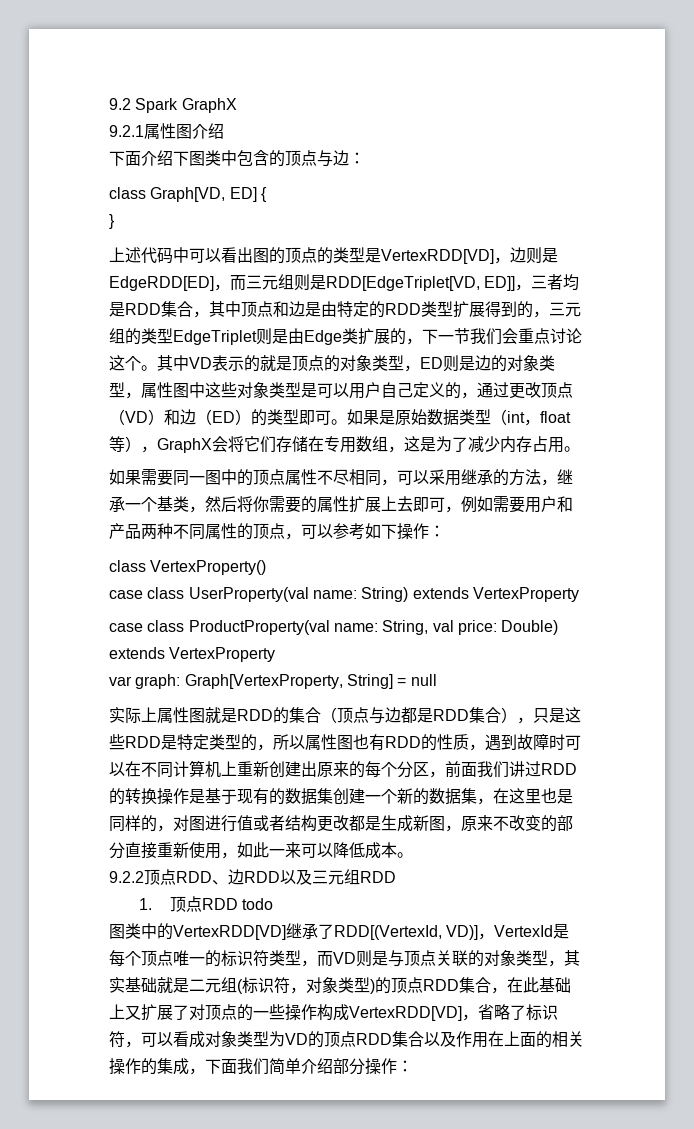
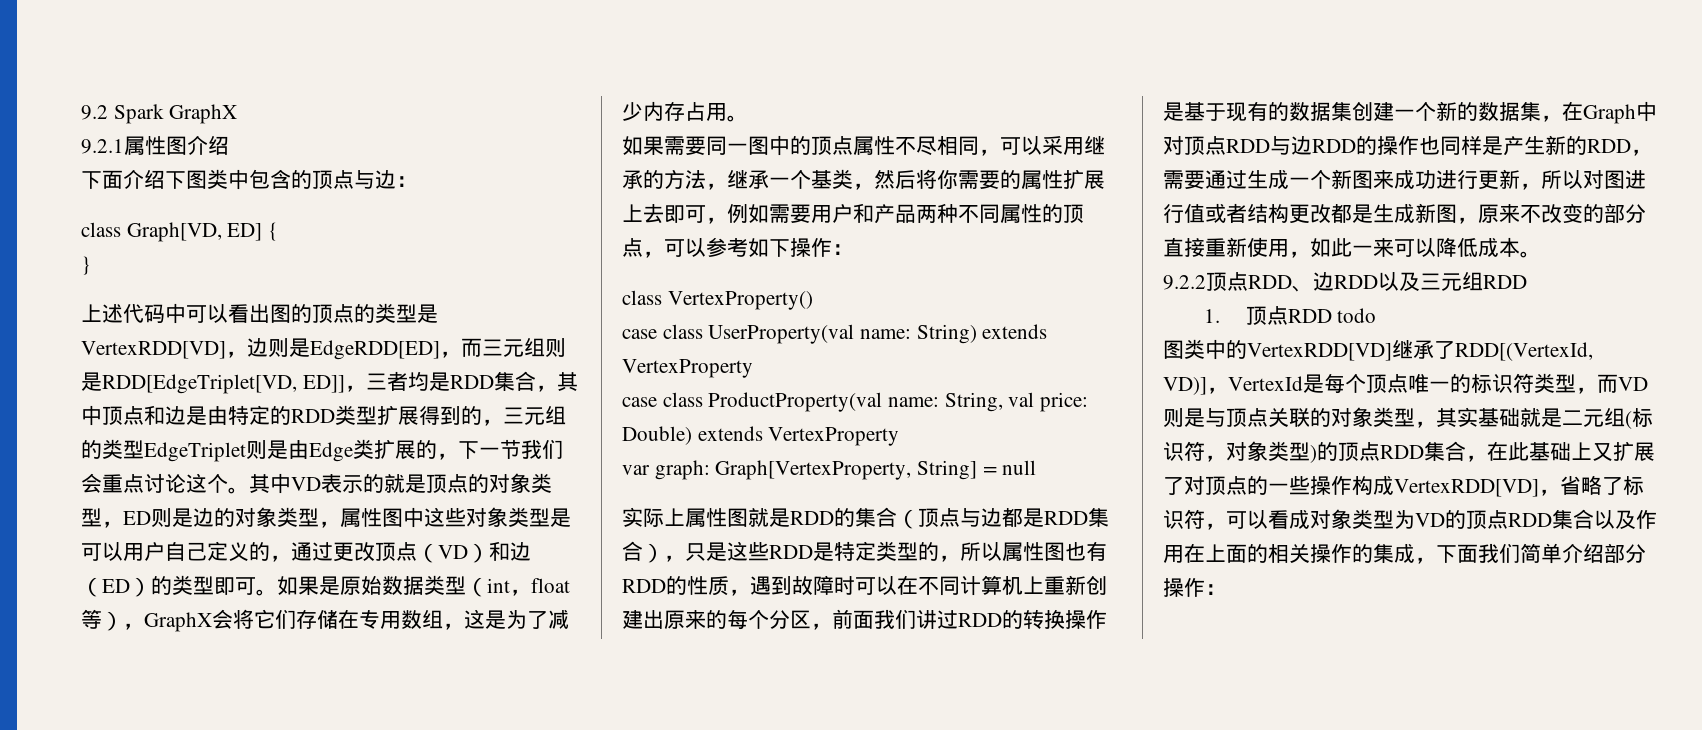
[509,788,573,804] [109,815,173,832] 这里也是同样的， -> [1583,101,1657,124] [1163,135,1652,156] [1163,169,1583,190] Graph中对顶点RDD与边RDD的操作也同样是产生新的RDD，需要通过生成一个新图来成功进行更新，所以

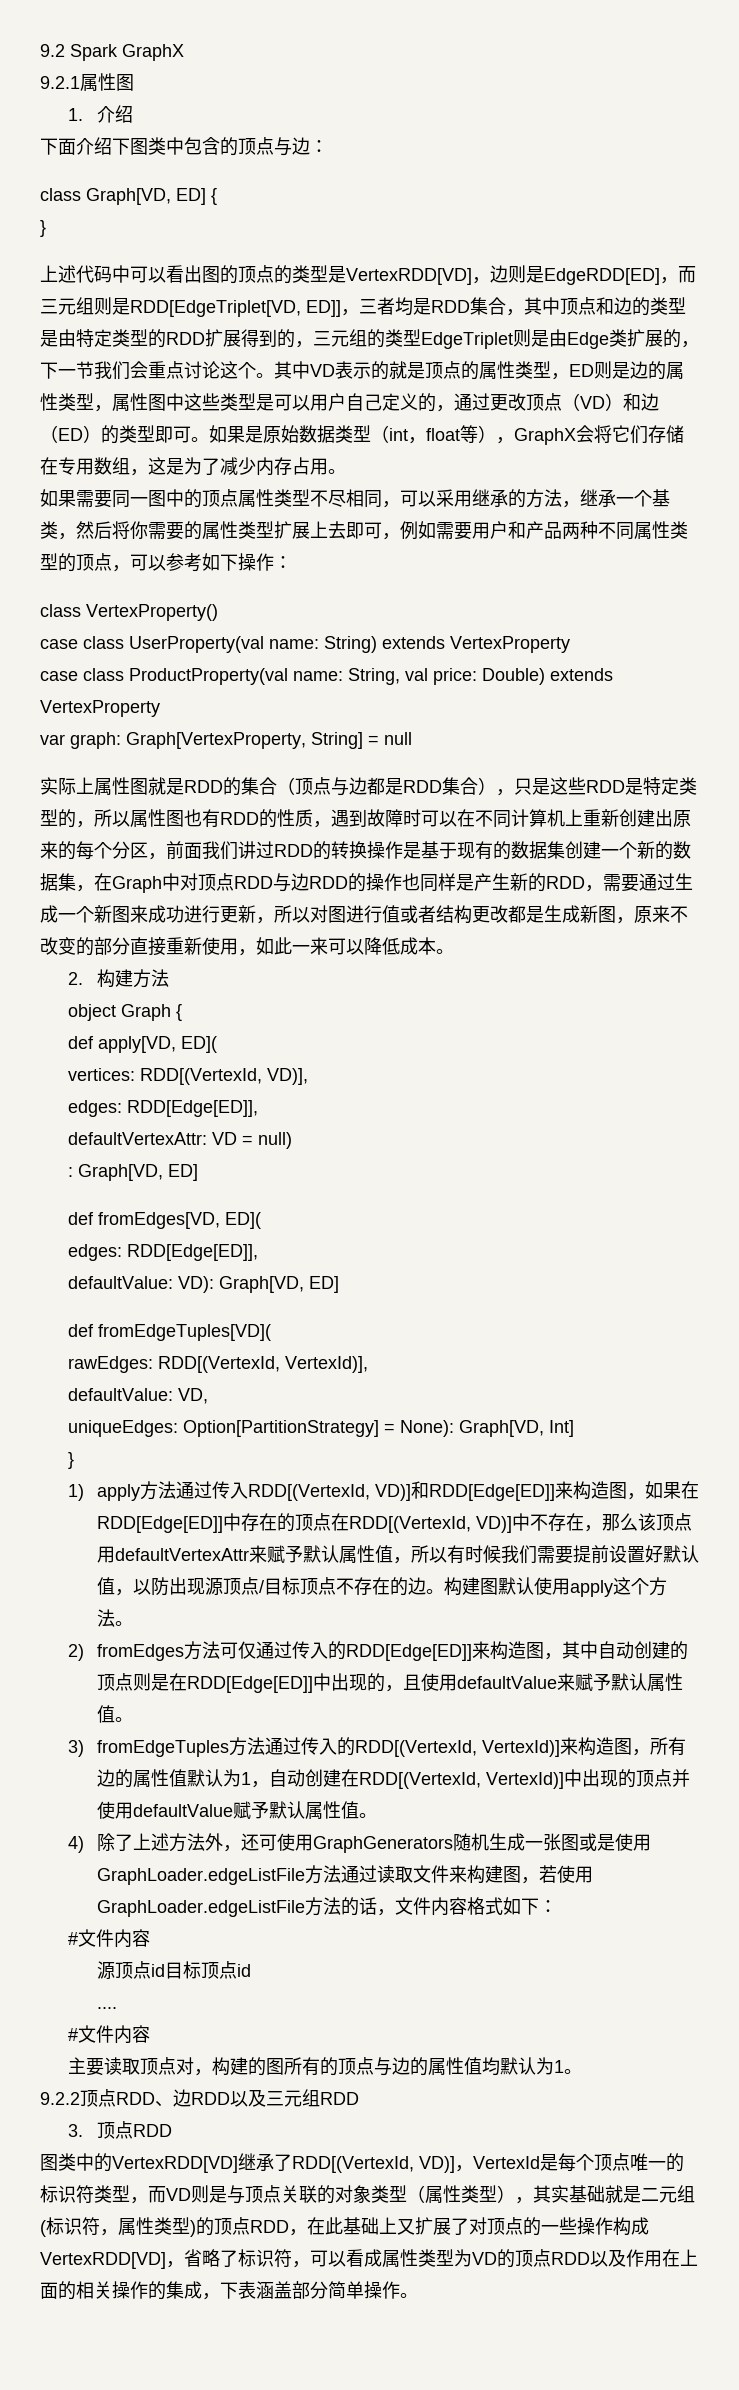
(187, 145) none -> [68,108,84,121] // 1.
(186, 415) none -> [632,297,686,316] 的类型
[270,405,377,425] 的RDD类型 -> [112,329,205,348] 类型的RDD
[489,473,531,493] 对象 -> [479,361,515,379] 属性
[235,507,277,527] 对象 -> [666,362,684,379] [40,393,58,411] 属性
[466,507,508,527] 对象 -> (220, 402) none
(895, 145) none -> [274,489,310,507] 类型
(1063, 179) none -> [238,521,274,539] 类型
(1042, 213) none -> [670,521,688,539] [40,553,58,570] 类型
(1541, 254) none -> [68,969,169,988] [68,1004,183,1021] [68,1036,218,1053] [68,1068,309,1085] [68,1100,259,1117] [68,1132,293,1149] [68,1164,199,1181] [68,1212,262,1229] [68,1244,259,1261] [68,1276,340,1293] [68,1324,272,1341] [68,1356,369,1373] [68,1388,209,1404] [68,1420,575,1437] [68,1452,75,1469] [68,1481,699,1501] [96,1513,692,1533] [96,1545,699,1564] [96,1577,667,1597] [96,1609,133,1627] [68,1641,688,1661] [96,1673,683,1693] [96,1705,133,1723] [68,1737,686,1757] [96,1769,690,1789] [96,1801,377,1819] [68,1833,651,1853] [96,1865,593,1885] [96,1897,557,1917] [68,1929,151,1948] [96,1961,251,1980] [96,2007,117,2009] [68,2025,151,2044] [68,2057,583,2076] // 2.构建方法 // object Graph { // def apply[VD, ED]( // vertices: RDD[(VertexId, VD)], // edges: RDD[Edge[ED]], // defaultVertexAttr: VD = null) // : Graph[VD, ED] // def fromEdges[VD, ED]( // edges: RDD[Edge[ED]], // defaultValue: VD): Graph[VD, ED] // def fromEdgeTuples[VD]( // rawEdges: RDD[(VertexId, VertexId)], // defaultValue: VD, // uniqueEdges: Option[PartitionStrategy] = None): Graph[VD, Int] // } // 1) apply方法通过传入RDD[(VertexId, VD)]和RDD[Edge[ED]]来构造图，如果在RDD[Edge[ED]]中存在的顶点在RDD[(VertexId, VD)]中不存在，那么该顶点用defaultVertexAttr来赋予默认属性值，所以有时候我们需要提前设置好默认值，以防出现源顶点/目标顶点不存在的边。构建图默认使用apply这个方法。 // 2) fromEdges方法可仅通过传入的RDD[Edge[ED]]来构造图，其中自动创建的顶点则是在RDD[Edge[ED]]中出现的，且使用defaultValue来赋予默认属性值。 // 3) fromEdgeTuples方法通过传入的RDD[(VertexId, VertexId)]来构造图，所有边的属性值默认为1，自动创建在RDD[(VertexId, VertexId)]中出现的顶点并使用defaultValue赋予默认属性值。 // 4)除了上述方法外，还可使用GraphGenerators随机生成一张图或是使用GraphLoader.edgeListFile方法通过读取文件来构建图，若使用GraphLoader.edgeListFile方法的话，文件内容格式如下： // #文件内容 // 源顶点id目标顶点id // .... // #文件内容 // 主要读取顶点对，构建的图所有的顶点与边的属性值均默认为1。
[1204,306,1377,325] 1.顶点RDD todo -> [68,2121,172,2139] 3.顶点RDD
(1415, 417) none -> [407,2185,515,2203] （属性类型）
[1226,441,1268,461] 对象 -> [118,2217,154,2235] 属性
[1424,441,1466,461] 集合 -> (289, 2226) none
[1310,509,1352,529] 对象 -> [382,2249,418,2267] 属性
[1552,509,1594,529] 集合 -> (590, 2258) none
[1457,543,1646,564] [1163,578,1226,597] 面我们简单介绍部分操作： -> [238,2281,418,2299] 表涵盖部分简单操作。

